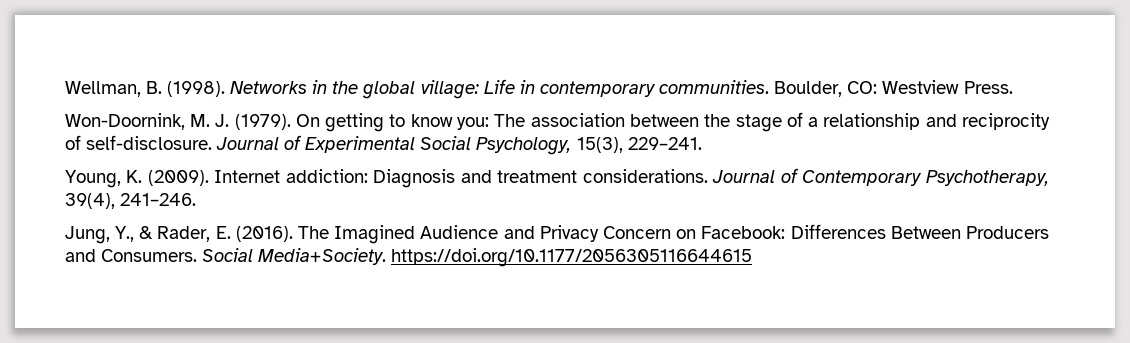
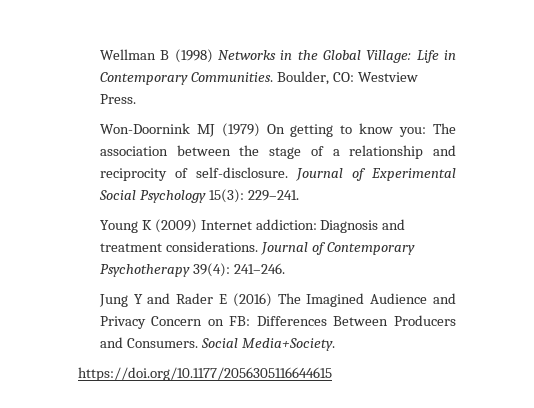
[64,79,770,99] Wellman, B. (1998). Networks in the global village: Life in contemporary communities. -> [99,49,456,63] [99,72,273,85] Wellman B (1998) Networks in the Global Village: Life in Contemporary Communities.
[64,113,291,130] Won-Doornink, M. J. (1979). -> [99,123,260,137] Won-Doornink MJ (1979)
[476,137,623,155] Psychology, 15(3), -> [139,189,244,203] Psychology 15(3):
[64,170,209,188] Young, K. (2009). -> [99,219,197,233] Young K (2009)
[926,170,1050,186] [64,193,115,209] Psychotherapy, 39(4), -> [99,263,230,277] Psychotherapy 39(4):
[64,226,293,244] Jung, Y., & Rader, E. (2016). -> [98,293,272,307] Jung Y and Rader E (2016)
[701,226,786,239] Facebook: -> [229,316,251,326] FB:
(387, 256) none -> (335, 344) //

